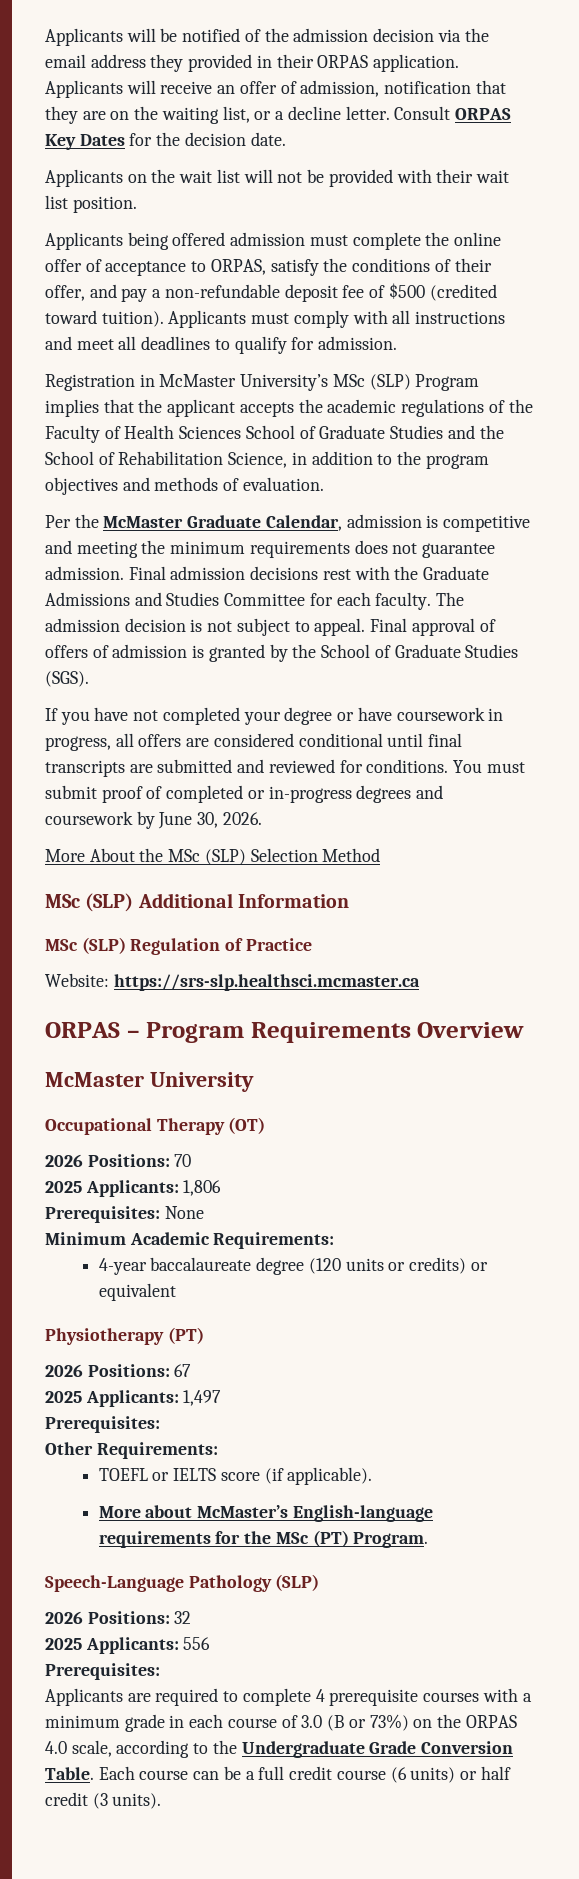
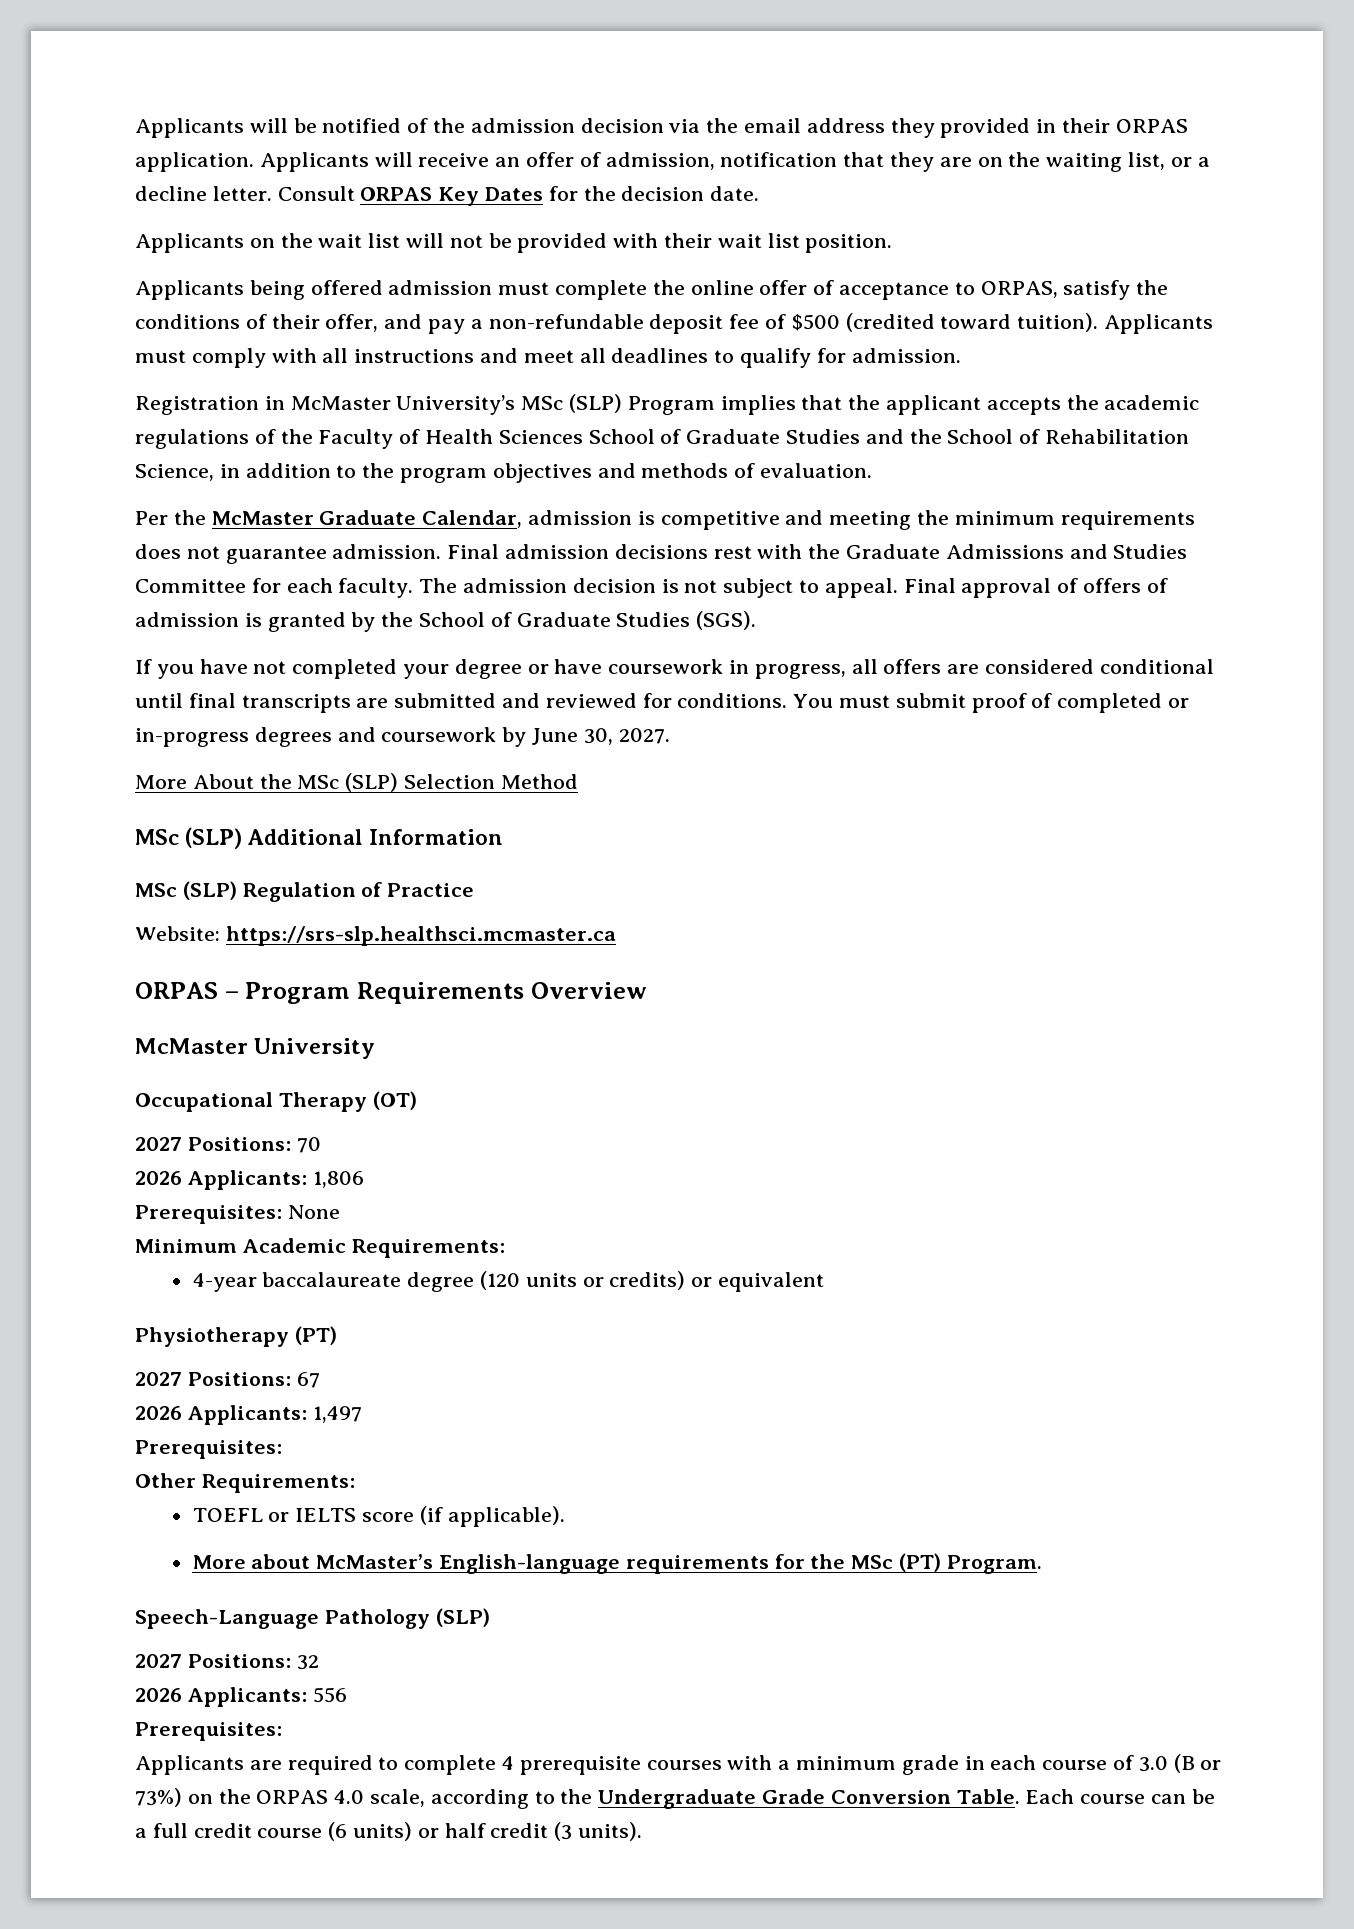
[222,812,262,825] 2026. -> [618,728,670,744] 2027.
[45,1154,83,1167] 2026 -> [135,1137,182,1151] 2027
[45,1181,82,1193] 2025 -> [135,1171,182,1185] 2026
[45,1364,83,1377] 2026 -> [135,1372,182,1386] 2027
[45,1391,82,1403] 2025 -> [135,1406,182,1420] 2026
[45,1611,83,1624] 2026 -> [135,1654,182,1668] 2027
[45,1638,82,1650] 2025 -> [135,1688,182,1702] 2026

